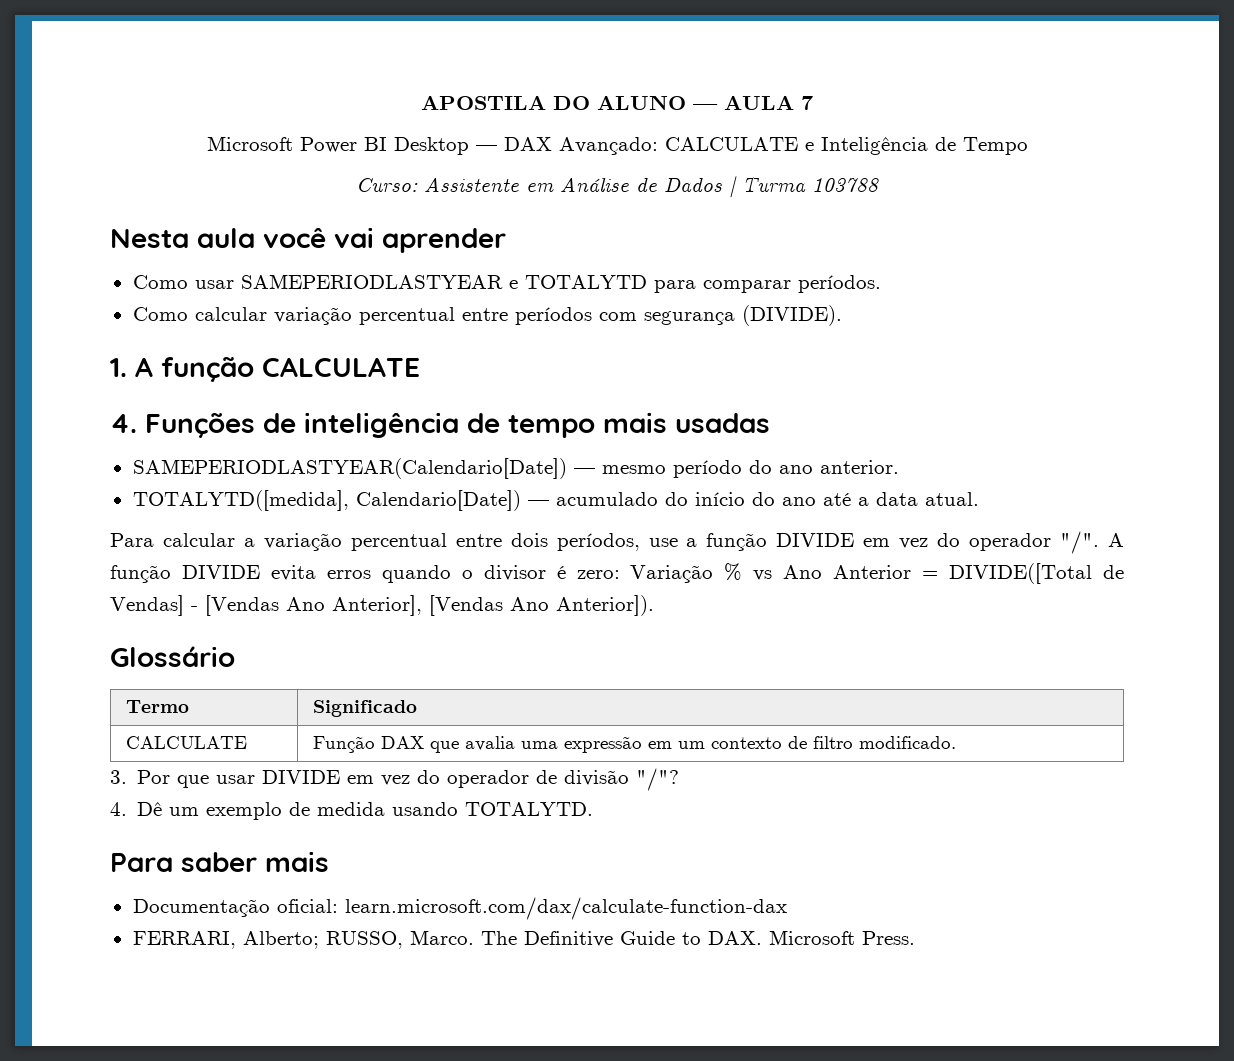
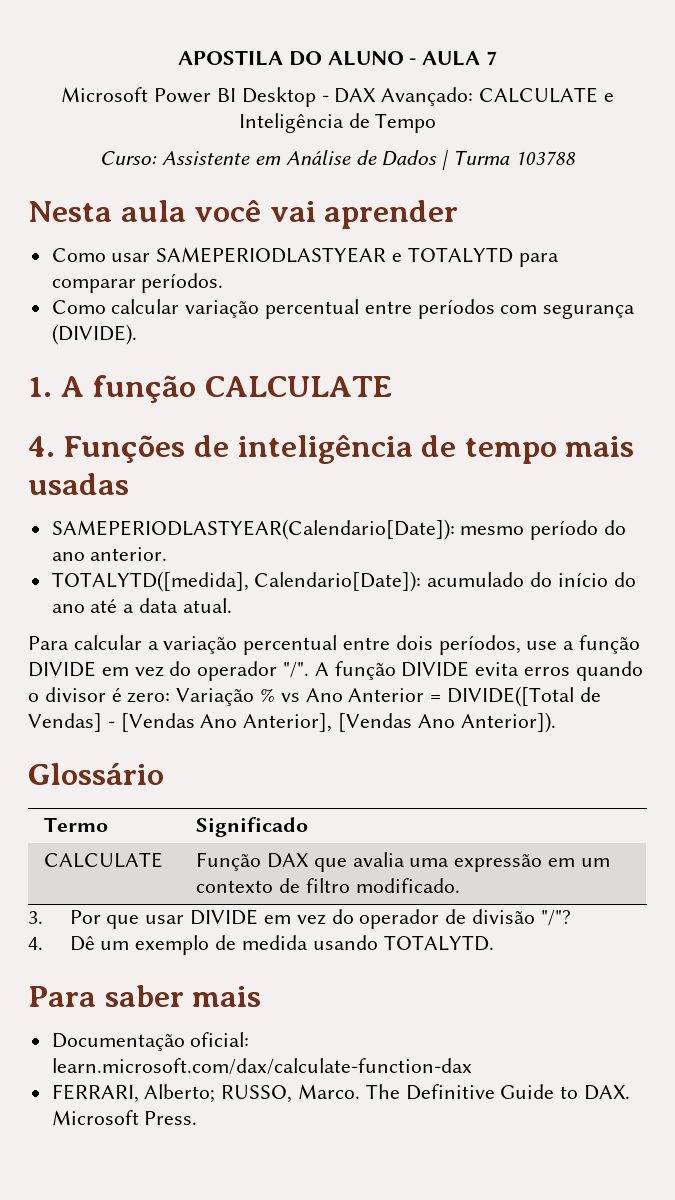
[693,104,718,110] — -> [409,58,417,65] -
[475,145,497,151] — -> [321,95,329,102] -
[132,458,595,479] SAMEPERIODLASTYEAR(Calendario[Date]) — -> [51,519,455,540] SAMEPERIODLASTYEAR(Calendario[Date]):
[355,490,549,511] Calendario[Date]) — -> [254,571,422,592] Calendario[Date]):

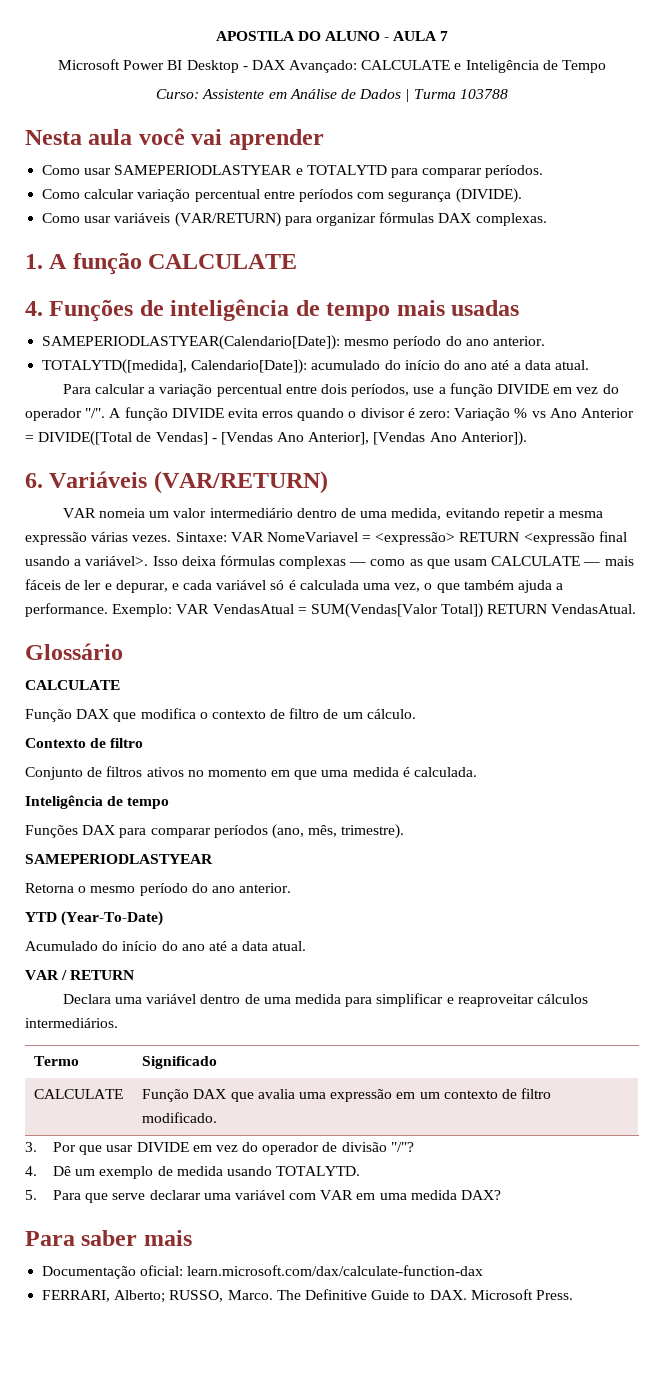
(137, 334) none -> [42,212,547,227] // Como usar variáveis (VAR/RETURN) para organizar fórmulas DAX complexas.
[28,763,164,785] Glossário -> [25,471,328,494] [62,508,604,521] [25,531,627,545] [25,555,634,569] [25,579,564,593] [25,603,637,618] [25,643,123,660] [25,680,120,690] [25,708,416,722] [25,738,144,748] [25,766,478,780] [25,795,170,809] [25,824,405,839] [25,854,213,864] [25,883,292,896] [25,911,164,926] [25,941,307,951] [25,970,135,980] [62,993,588,1007] [25,1018,118,1028] 6. Variáveis (VAR/RETURN) // VAR nomeia um valor intermediário dentro de uma medida, evitando repetir a mesma expressão várias vezes. Sintaxe: VAR NomeVariavel = <expressão> RETURN <expressão final usando a variável>. Isso deixa fórmulas complexas — como as que usam CALCULATE — mais fáceis de ler e depurar, e cada variável só é calculada uma vez, o que também ajuda a performance. Exemplo: VAR VendasAtual = SUM(Vendas[Valor Total]) RETURN VendasAtual. // Glossário // CALCULATE // Função DAX que modifica o contexto de filtro de um cálculo. // Contexto de filtro // Conjunto de filtros ativos no momento em que uma medida é calculada. // Inteligência de tempo // Funções DAX para comparar períodos (ano, mês, trimestre). // SAMEPERIODLASTYEAR // Retorna o mesmo período do ano anterior. // YTD (Year-To-Date) // Acumulado do início do ano até a data atual. // VAR / RETURN // Declara uma variável dentro de uma medida para simplificar e reaproveitar cálculos intermediários.
(494, 943) none -> [25,1190,502,1203] // 5. Para que serve declarar uma variável com VAR em uma medida DAX?

